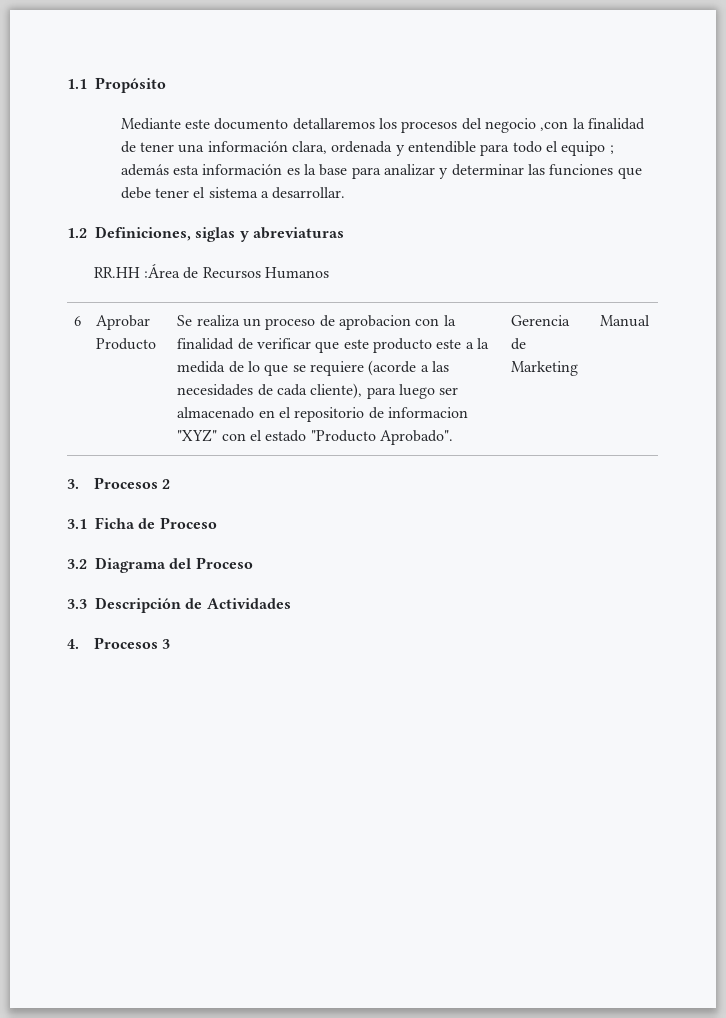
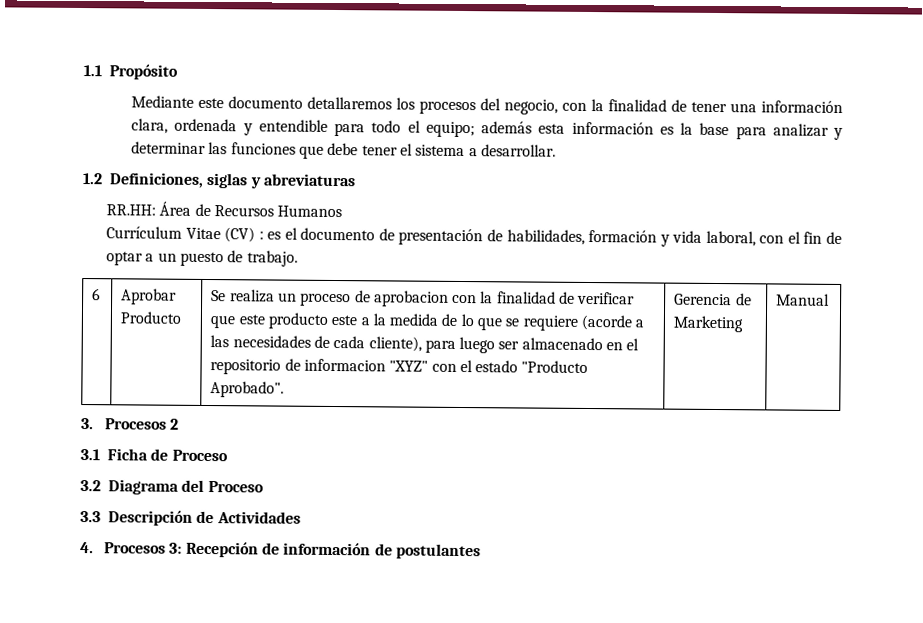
[484,118,569,133] negocio ,con -> [504,99,588,115] negocio, con
[561,141,614,156] equipo ; -> [425,121,475,138] equipo;
[93,264,181,278] RR.HH :Área -> [106,201,192,216] RR.HH: Área
(330, 273) none -> [106,226,842,247] [106,250,298,267] // Currículum Vitae (CV) : es el documento de presentación de habilidades, formación y vida laboral, con el fin de optar a un puesto de trabajo.
[162,639,171,649] 3 -> [169,541,481,560] 3: Recepción de información de postulantes

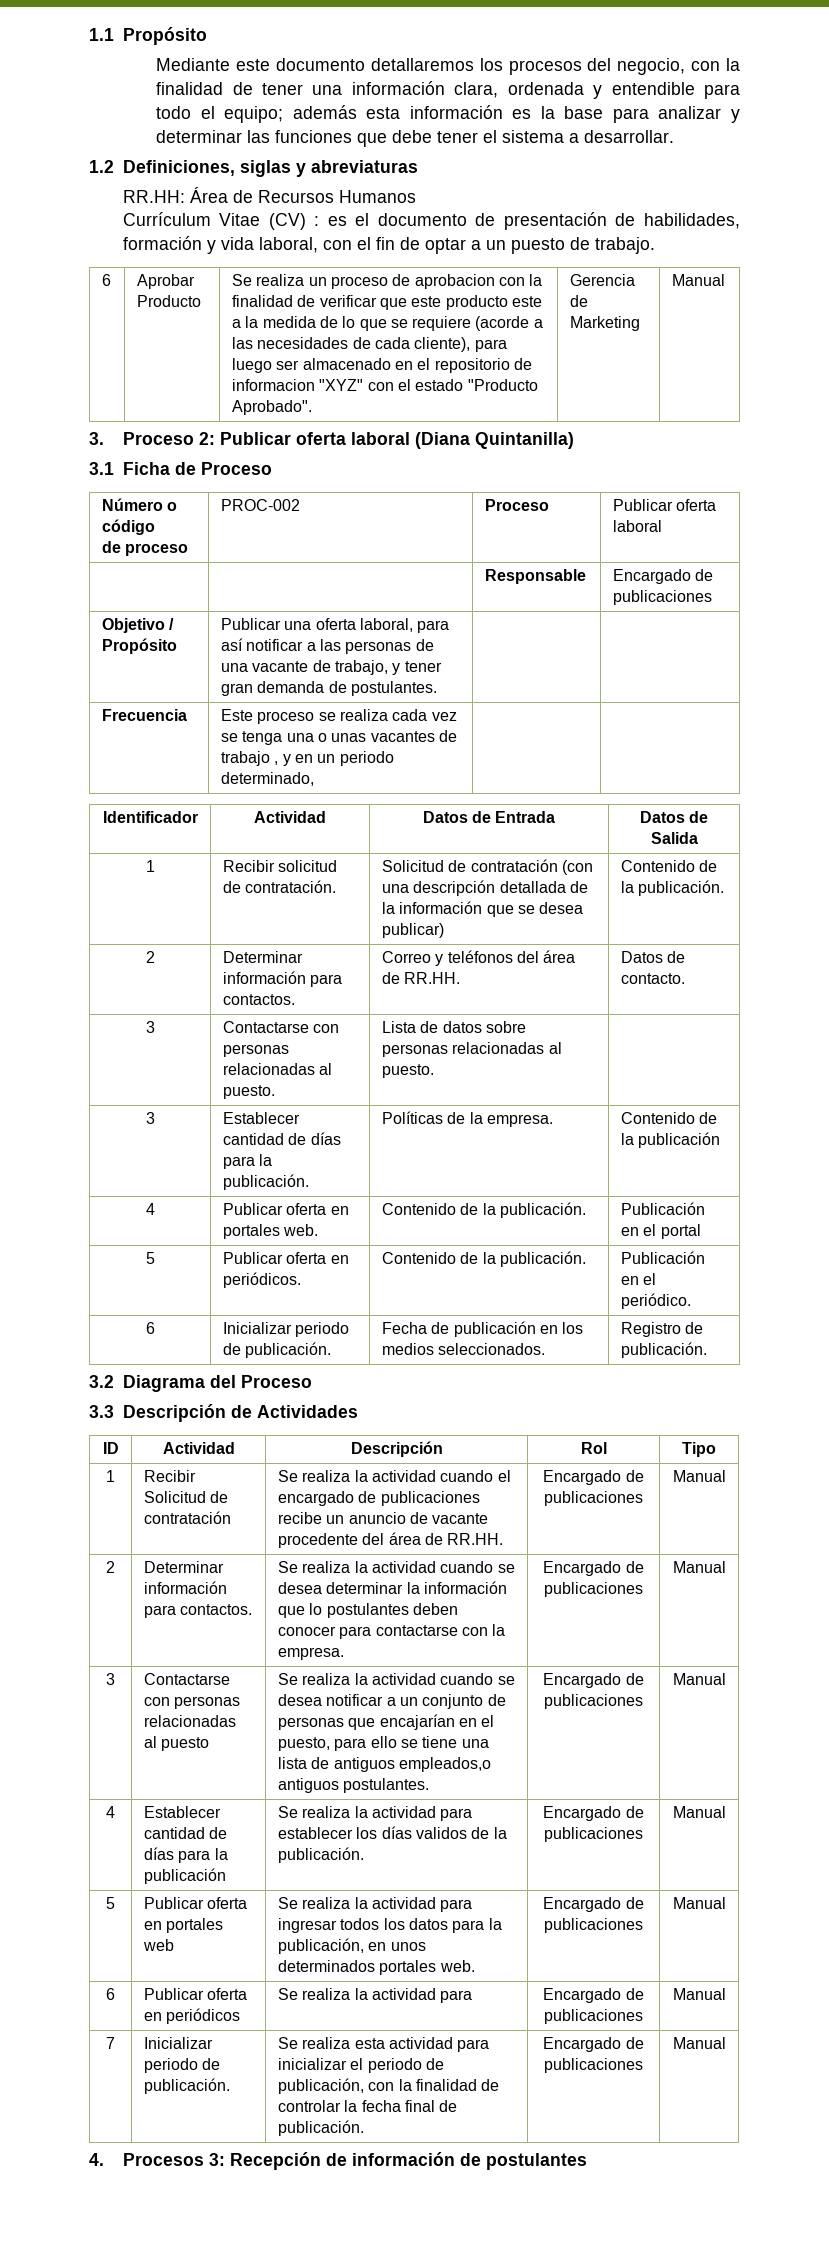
[105,418,180,430] [80,448,228,462] Procesos 2 // 3.1 Ficha de Proceso -> [122,432,574,449] [89,462,272,475] [101,498,178,511] [101,519,155,535] [101,541,189,556] [220,499,300,511] [484,499,549,511] [612,499,717,511] [612,520,662,532] [484,569,586,584] [612,569,714,584] [612,590,712,605] [101,618,175,633] [101,638,177,654] [220,618,450,633] [220,638,434,654] [220,660,442,675] [220,681,437,696] [101,709,187,721] [220,709,457,724] [220,730,457,745] [220,751,394,766] [220,772,314,786] [102,811,198,823] [254,811,326,823] [422,811,556,823] [639,811,709,823] [650,832,698,844] [145,860,155,872] [222,860,338,872] [222,880,337,893] [381,859,593,875] [381,880,588,896] [381,901,584,917] [381,923,444,938] [620,860,718,872] [620,880,725,896] [145,951,155,963] [222,951,303,963] [222,971,343,987] [222,994,295,1005] [381,950,576,966] [381,972,461,984] [620,951,686,963] [620,973,685,984] [145,1021,155,1033] [222,1021,340,1033] [222,1044,289,1057] [222,1063,333,1075] [222,1085,275,1099] [381,1021,526,1033] [381,1042,562,1057] [381,1064,434,1078] [145,1112,155,1124] [222,1112,300,1124] [222,1132,341,1145] [222,1154,273,1169] [222,1174,309,1190] [381,1111,553,1127] [620,1112,718,1124] [620,1132,721,1148] [145,1203,155,1215] [222,1203,349,1215] [222,1224,319,1239] [381,1202,586,1218] [620,1202,705,1215] [620,1224,701,1239] [145,1252,155,1264] [222,1252,349,1264] [222,1272,301,1288] [381,1251,586,1267] [620,1251,705,1264] [620,1273,657,1285] [620,1293,691,1309] [145,1322,155,1334] [222,1322,350,1337] [222,1342,332,1358] [381,1321,584,1337] [381,1343,546,1355] [620,1322,704,1337] [620,1342,707,1358] Proceso 2: Publicar oferta laboral (Diana Quintanilla) // 3.1 Ficha de Proceso // Número o código // de proceso | PROC-002 | Proceso | Publicar oferta laboral // | | Responsable | Encargado de publicaciones // Objetivo / Propósito | Publicar una oferta laboral, para así notificar a las personas de una vacante de trabajo, y tener gran demanda de postulantes. | | // Frecuencia | Este proceso se realiza cada vez se tenga una o unas vacantes de trabajo , y en un periodo determinado, | | // Identificador | Actividad | Datos de Entrada | Datos de Salida // 1 | Recibir solicitud de contratación. | Solicitud de contratación (con una descripción detallada de la información que se desea publicar) | Contenido de la publicación. // 2 | Determinar información para contactos. | Correo y teléfonos del área de RR.HH. | Datos de contacto. // 3 | Contactarse con personas relacionadas al puesto. | Lista de datos sobre personas relacionadas al puesto. | // 3 | Establecer cantidad de días para la publicación. | Políticas de la empresa. | Contenido de la publicación // 4 | Publicar oferta en portales web. | Contenido de la publicación. | Publicación en el portal // 5 | Publicar oferta en periódicos. | Contenido de la publicación. | Publicación en el periódico. // 6 | Inicializar periodo de publicación. | Fecha de publicación en los medios seleccionados. | Registro de publicación.
(301, 517) none -> [102,1442,119,1454] [162,1442,235,1454] [350,1441,443,1457] [580,1442,607,1454] [682,1442,716,1457] [106,1470,115,1482] [143,1470,196,1482] [143,1491,229,1503] [143,1511,231,1524] [277,1470,511,1482] [277,1491,480,1506] [277,1512,489,1524] [277,1532,504,1548] [543,1470,644,1485] [544,1491,643,1506] [672,1470,726,1482] [106,1561,115,1573] [143,1561,224,1573] [143,1581,227,1594] [143,1604,253,1618] [277,1561,515,1573] [277,1581,507,1594] [277,1603,458,1618] [277,1624,506,1639] [277,1647,344,1660] [543,1561,644,1576] [544,1582,643,1597] [672,1561,726,1573] [106,1673,115,1685] [143,1673,230,1685] [143,1696,241,1709] [143,1715,236,1727] [143,1736,210,1751] [277,1673,515,1685] [277,1694,506,1709] [277,1714,495,1730] [277,1736,489,1751] [277,1757,491,1772] [277,1778,430,1793] [543,1673,644,1688] [544,1694,643,1709] [672,1673,726,1685] [106,1806,115,1818] [143,1806,221,1818] [143,1827,228,1839] [143,1847,228,1863] [143,1868,226,1884] [277,1806,473,1821] [277,1826,507,1839] [277,1847,364,1863] [543,1806,644,1821] [544,1827,643,1842] [672,1806,726,1818] [106,1897,115,1909] [143,1897,248,1909] [143,1918,224,1933] [142,1939,174,1951] [277,1897,473,1912] [277,1918,502,1933] [277,1938,426,1954] [277,1960,475,1975] [543,1897,644,1912] [544,1918,643,1933] [672,1897,726,1909] [106,1988,115,2000] [143,1988,248,2000] [143,2008,241,2024] [277,1988,473,2003] [543,1988,644,2003] [544,2009,643,2024] [672,1988,726,2000] [106,2037,115,2049] [143,2037,213,2049] [143,2058,221,2073] [143,2078,230,2094] [277,2037,490,2052] [277,2058,444,2073] [277,2078,500,2094] [277,2100,458,2112] [277,2120,364,2136] [543,2037,644,2052] [544,2058,643,2073] [672,2037,726,2049] // ID | Actividad | Descripción | Rol | Tipo // 1 | Recibir Solicitud de contratación | Se realiza la actividad cuando el encargado de publicaciones recibe un anuncio de vacante procedente del área de RR.HH. | Encargado de publicaciones | Manual // 2 | Determinar información para contactos. | Se realiza la actividad cuando se desea determinar la información que lo postulantes deben conocer para contactarse con la empresa. | Encargado de publicaciones | Manual // 3 | Contactarse con personas relacionadas al puesto | Se realiza la actividad cuando se desea notificar a un conjunto de personas que encajarían en el puesto, para ello se tiene una lista de antiguos empleados,o antiguos postulantes. | Encargado de publicaciones | Manual // 4 | Establecer cantidad de días para la publicación | Se realiza la actividad para establecer los días validos de la publicación. | Encargado de publicaciones | Manual // 5 | Publicar oferta en portales web | Se realiza la actividad para ingresar todos los datos para la publicación, en unos determinados portales web. | Encargado de publicaciones | Manual // 6 | Publicar oferta en periódicos | Se realiza la actividad para | Encargado de publicaciones | Manual // 7 | Inicializar periodo de publicación. | Se realiza esta actividad para inicializar el periodo de publicación, con la finalidad de controlar la fecha final de publicación. | Encargado de publicaciones | Manual

